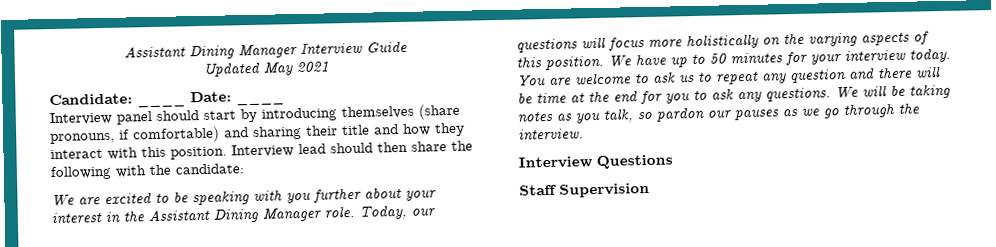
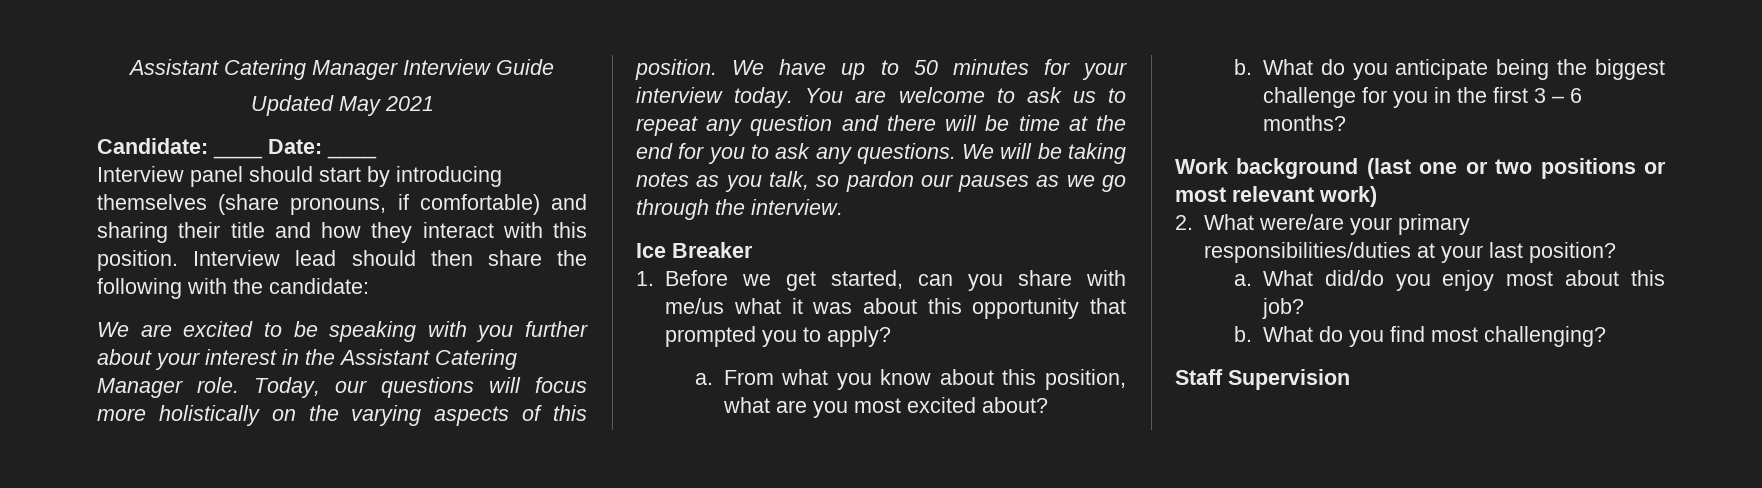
[124,45,235,60] Assistant Dining -> [128,59,306,80] Assistant Catering
[213,208,259,223] Dining -> [435,349,517,370] Catering
[518,154,673,170] Interview Questions -> [636,242,753,258] [636,270,1126,291] [665,298,1126,319] [665,326,892,347] [694,369,1126,390] [722,397,1048,418] [1233,59,1665,80] [1262,87,1582,108] [1262,115,1346,131] [1175,158,1666,179] [1175,186,1377,207] [1175,214,1471,235] [1204,242,1617,263] [1233,270,1665,291] [1261,298,1304,319] [1233,326,1606,347] Ice Breaker // 1. Before we get started, can you share with me/us what it was about this opportunity that prompted you to apply? // a. From what you know about this position, what are you most excited about? // b. What do you anticipate being the biggest challenge for you in the first 3 – 6 months? // Work background (last one or two positions or most relevant work) // 2. What were/are your primary responsibilities/duties at your last position? // a. What did/do you enjoy most about this job? // b. What do you find most challenging?

